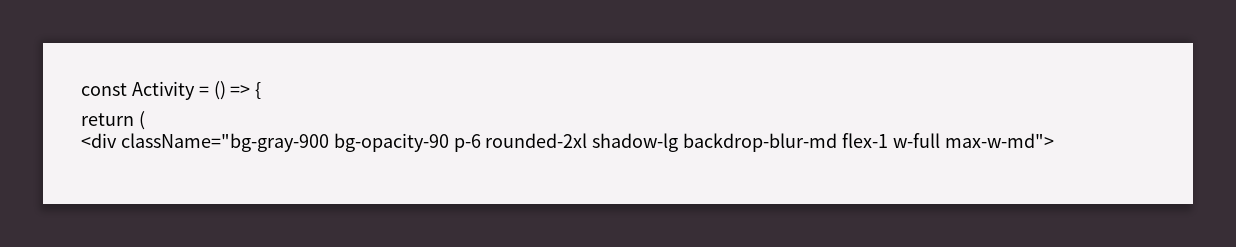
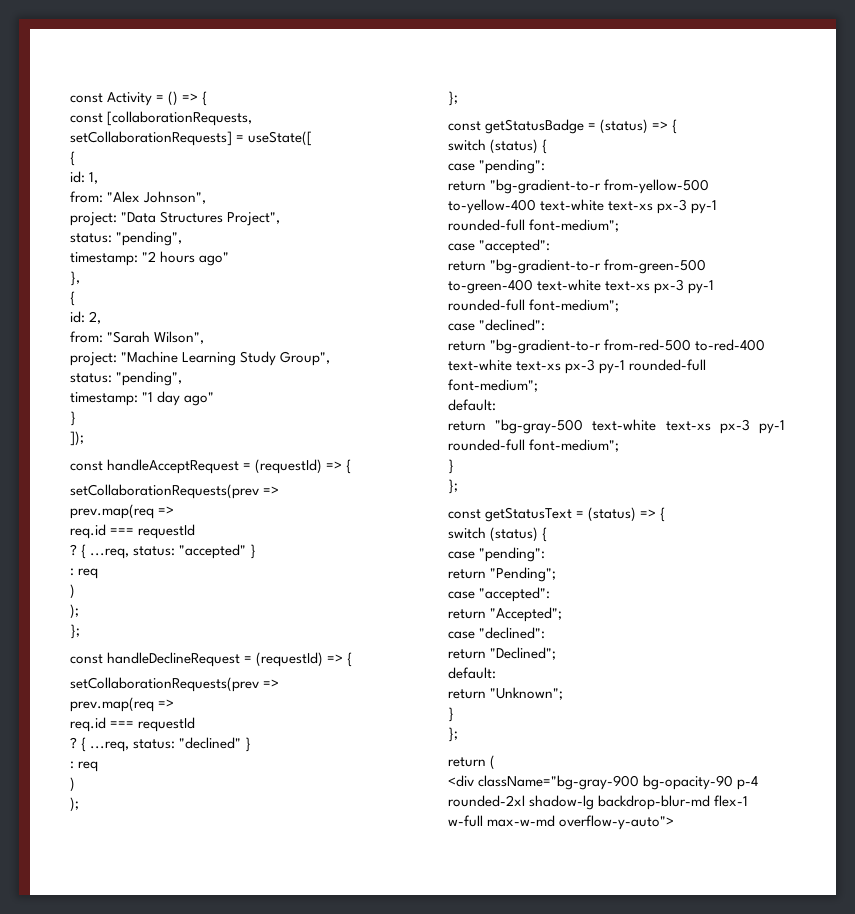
(262, 90) none -> [70,111,253,126] [70,131,313,146] [70,151,75,166] [70,171,99,184] [70,191,207,204] [70,211,281,226] [70,231,183,246] [70,251,230,266] [70,271,80,286] [70,291,75,306] [70,311,102,324] [70,331,205,344] [70,351,331,366] [70,371,183,386] [70,391,215,406] [70,411,76,426] [70,431,84,446] [70,459,352,474] [70,484,280,499] [70,504,175,519] [70,524,196,539] [70,544,257,559] [70,568,99,579] [70,584,75,599] [70,604,79,619] [70,624,80,639] [70,652,353,667] [70,677,280,692] [70,697,175,712] [70,717,196,732] [70,737,252,752] [70,761,99,772] [70,777,75,792] [70,797,79,812] [448,91,458,106] [448,119,678,134] [448,139,548,154] [448,159,546,174] [448,179,710,194] [448,199,718,214] [448,219,620,232] [448,239,551,254] [448,259,707,274] [448,279,715,294] [448,299,620,312] [448,319,546,331] [448,339,766,354] [448,359,707,374] [448,379,538,392] [448,399,496,411] [448,419,785,434] [448,439,620,452] [448,459,454,474] [448,479,458,494] [448,507,666,522] [448,527,548,542] [448,547,546,562] [448,567,557,582] [448,587,551,602] [448,607,563,622] [448,627,546,639] [448,647,557,660] [448,667,496,679] [448,687,564,700] [448,707,454,722] [448,727,458,742] // const [collaborationRequests, setCollaborationRequests] = useState([ // { // id: 1, // from: "Alex Johnson", // project: "Data Structures Project", // status: "pending", // timestamp: "2 hours ago" // }, // { // id: 2, // from: "Sarah Wilson", // project: "Machine Learning Study Group", // status: "pending", // timestamp: "1 day ago" // } // ]); // const handleAcceptRequest = (requestId) => { // setCollaborationRequests(prev => // prev.map(req => // req.id === requestId // ? { ...req, status: "accepted" } // : req // ) // ); // }; // const handleDeclineRequest = (requestId) => { // setCollaborationRequests(prev => // prev.map(req => // req.id === requestId // ? { ...req, status: "declined" } // : req // ) // ); // }; // const getStatusBadge = (status) => { // switch (status) { // case "pending": // return "bg-gradient-to-r from-yellow-500 to-yellow-400 text-white text-xs px-3 py-1 rounded-full font-medium"; // case "accepted": // return "bg-gradient-to-r from-green-500 to-green-400 text-white text-xs px-3 py-1 rounded-full font-medium"; // case "declined": // return "bg-gradient-to-r from-red-500 to-red-400 text-white text-xs px-3 py-1 rounded-full font-medium"; // default: // return "bg-gray-500 text-white text-xs px-3 py-1 rounded-full font-medium"; // } // }; // const getStatusText = (status) => { // switch (status) { // case "pending": // return "Pending"; // case "accepted": // return "Accepted"; // case "declined": // return "Declined"; // default: // return "Unknown"; // } // };
[453,134,481,152] p-6 -> [737,776,759,790] p-4
[944,133,1054,148] max-w-md"> -> [487,815,675,830] max-w-md overflow-y-auto">

